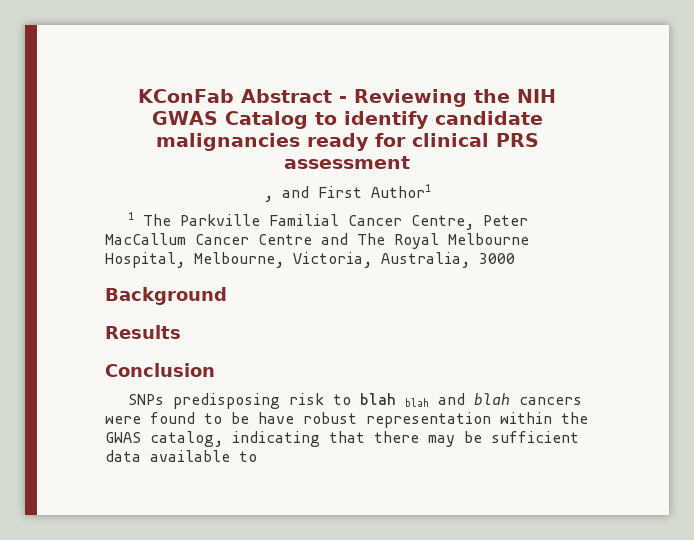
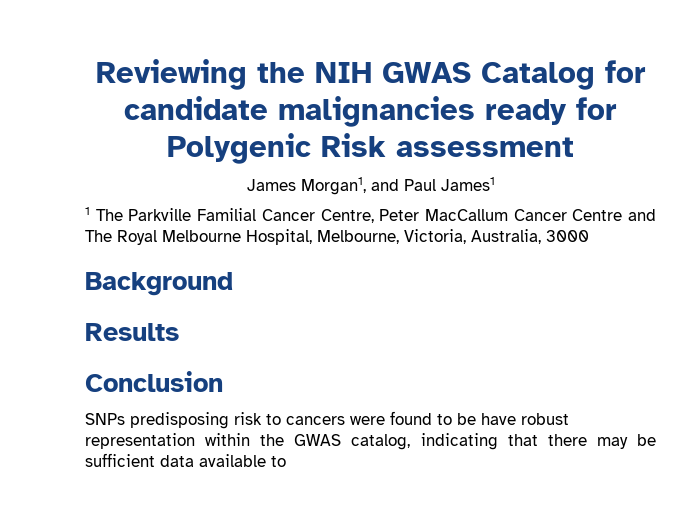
[138,89,347,103] KConFab Abstract - -> (95, 74) none
[314,111,429,129] to identify -> [604,60,646,83] for
[411,133,539,147] clinical PRS -> [167,133,386,164] Polygenic Risk
[263,184,431,202] , and First Author1 -> [246,177,495,195] James Morgan1, and Paul James1
[360,393,511,407] blah blah and blah -> (281, 419) none

